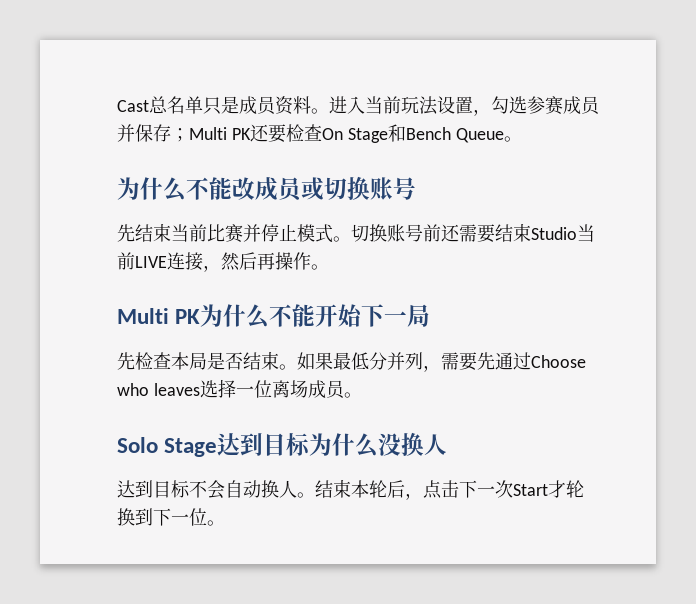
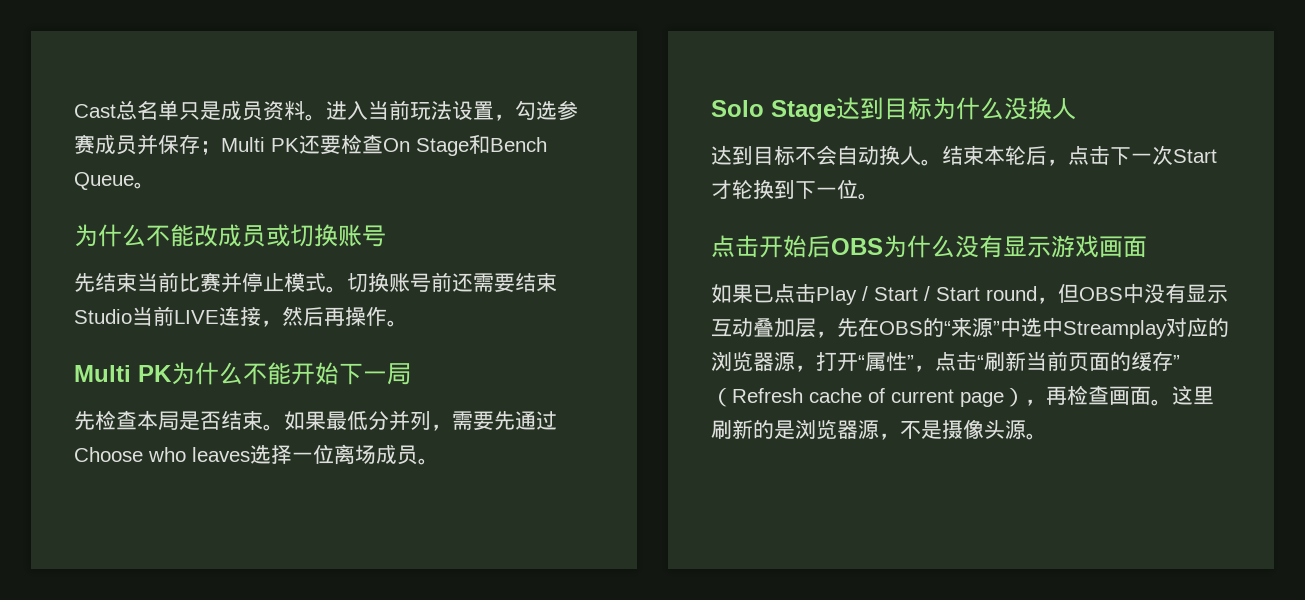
(225, 523) none -> [711,235,1147,258] [711,283,1228,305] [711,317,1229,339] [711,351,1180,372] [711,385,1214,407] [711,419,1047,440] // 点击开始后OBS为什么没有显示游戏画面 // 如果已点击Play / Start / Start round，但OBS中没有显示互动叠加层，先在OBS的“来源”中选中Streamplay对应的浏览器源，打开“属性”，点击“刷新当前页面的缓存”（Refresh cache of current page），再检查画面。这里刷新的是浏览器源，不是摄像头源。

